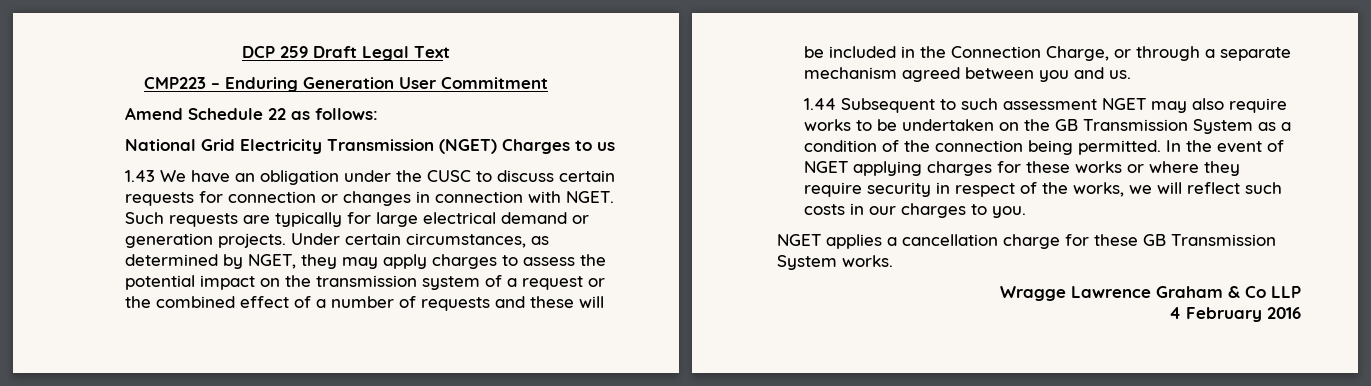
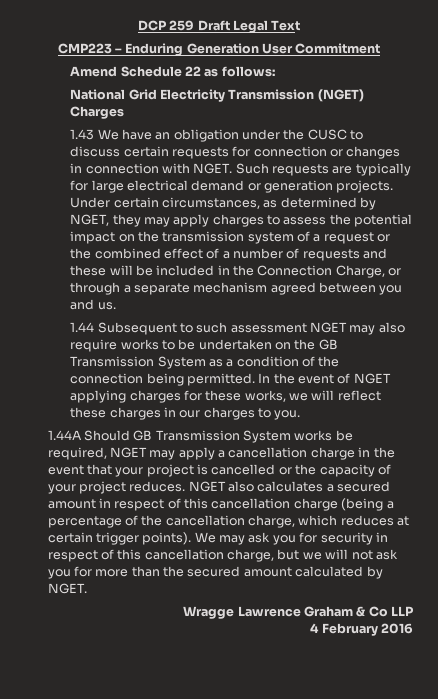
[575,140,616,151] to us -> (125, 112) none
[1075,161,1241,176] [804,182,1069,197] works or where they require security in respect of the -> (242, 395) none
[1245,182,1283,194] [804,204,846,215] such costs -> [70,407,161,420] these charges
[776,234,1276,249] [776,255,893,270] NGET applies a cancellation charge for these GB Transmission System works. -> [47,430,353,443] [47,447,395,460] [47,464,391,477] [47,481,391,494] [47,498,394,511] [47,515,410,528] [47,532,388,545] [47,549,398,562] [47,566,383,579] [47,583,87,594] 1.44A Should GB Transmission System works be required, NGET may apply a cancellation charge in the event that your project is cancelled or the capacity of your project reduces. NGET also calculates a secured amount in respect of this cancellation charge (being a percentage of the cancellation charge, which reduces at certain trigger points). We may ask you for security in respect of this cancellation charge, but we will not ask you for more than the secured amount calculated by NGET.

